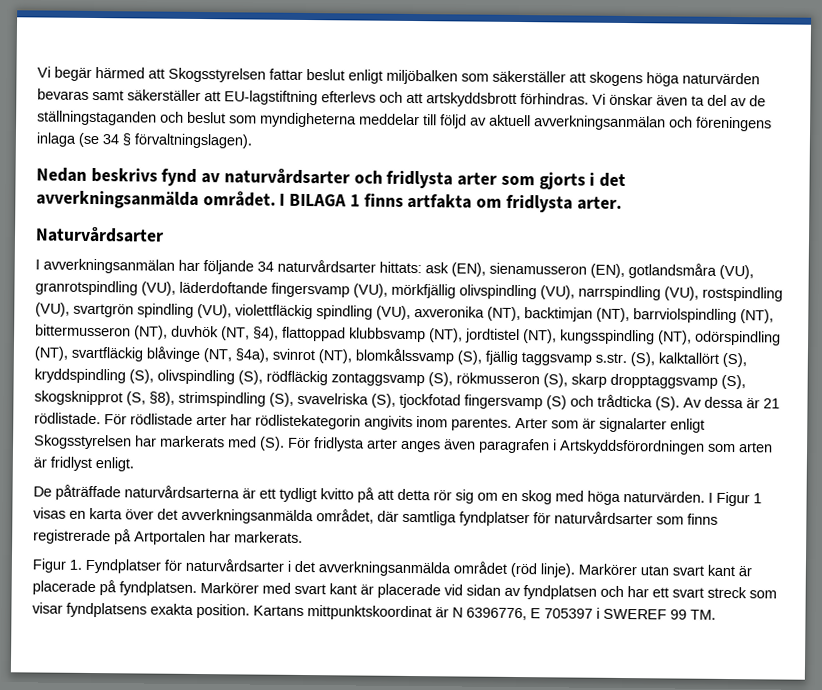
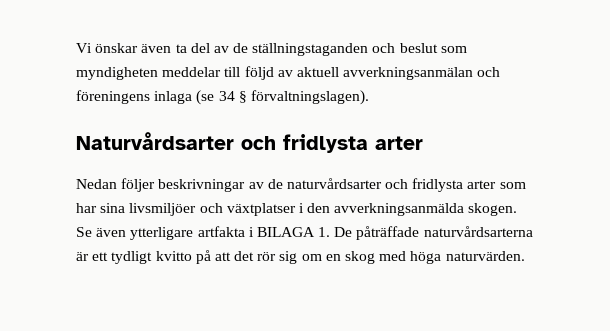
[37,66,760,87] [37,88,606,107] Vi begär härmed att Skogsstyrelsen fattar beslut enligt miljöbalken som säkerställer att skogens höga naturvärden bevaras samt säkerställer att EU-lagstiftning efterlevs och att artskyddsbrott förhindras. Vi -> [76,43,92,53] Vi
[260,112,357,128] myndigheterna -> [76,67,158,80] myndigheten
[36,167,221,186] Nedan beskrivs fynd av -> [76,132,423,153] [76,178,283,192] Naturvårdsarter och fridlysta arter // Nedan följer beskrivningar av de
[538,172,626,190] [36,190,622,213] [35,226,164,243] [35,258,754,280] [35,280,783,302] [35,302,774,324] [35,324,781,346] [34,346,747,368] [34,368,746,390] [34,390,780,411] [34,412,705,433] [34,434,773,455] [33,456,134,472] gjorts i det avverkningsanmälda området. I BILAGA 1 finns artfakta om fridlysta arter. // Naturvårdsarter // I avverkningsanmälan har följande 34 naturvårdsarter hittats: ask (EN), sienamusseron (EN), gotlandsmåra (VU), granrotspindling (VU), läderdoftande fingersvamp (VU), mörkfjällig olivspindling (VU), narrspindling (VU), rostspindling (VU), svartgrön spindling (VU), violettfläckig spindling (VU), axveronika (NT), backtimjan (NT), barrviolspindling (NT), bittermusseron (NT), duvhök (NT, §4), flattoppad klubbsvamp (NT), jordtistel (NT), kungsspindling (NT), odörspindling (NT), svartfläckig blåvinge (NT, §4a), svinrot (NT), blomkålssvamp (S), fjällig taggsvamp s.str. (S), kalktallört (S), kryddspindling (S), olivspindling (S), rödfläckig zontaggsvamp (S), rökmusseron (S), skarp dropptaggsvamp (S), skogsknipprot (S, §8), strimspindling (S), svavelriska (S), tjockfotad fingersvamp (S) och trådticka (S). Av dessa är 21 rödlistade. För rödlistade arter har rödlistekategorin angivits inom parentes. Arter som är signalarter enligt Skogsstyrelsen har markerats med (S). För fridlysta arter anges även paragrafen i Artskyddsförordningen som arten är fridlyst enligt. // -> [76,203,518,216] [76,226,331,240] har sina livsmiljöer och växtplatser i den avverkningsanmälda skogen. Se även ytterligare artfakta i BILAGA 1.
[397,488,431,501] detta -> [234,251,255,261] det
[708,491,762,507] [33,507,718,527] [33,529,303,546] [32,558,752,578] [32,580,777,600] [32,602,716,621] I Figur 1 visas en karta över det avverkningsanmälda området, där samtliga fyndplatser för naturvårdsarter som finns registrerade på Artportalen har markerats. // Figur 1. Fyndplatser för naturvårdsarter i det avverkningsanmälda området (röd linje). Markörer utan svart kant är placerade på fyndplatsen. Markörer med svart kant är placerade vid sidan av fyndplatsen och har ett svart streck som visar fyndplatsens exakta position. Kartans mittpunktskoordinat är N 6396776, E 705397 i SWEREF 99 TM. -> (525, 256) none

